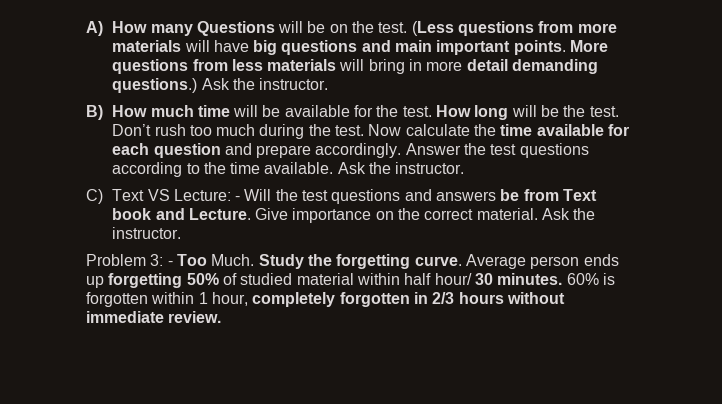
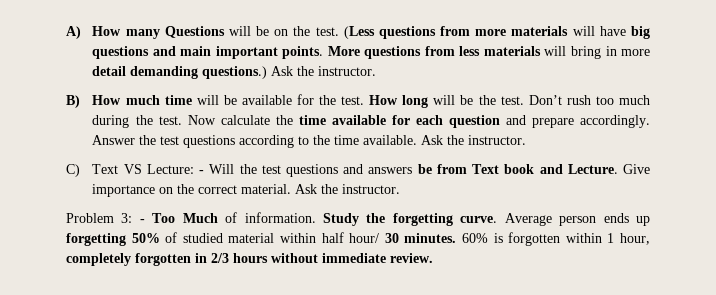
[211,254,255,266] Much. -> [182,212,316,223] Much of information.

